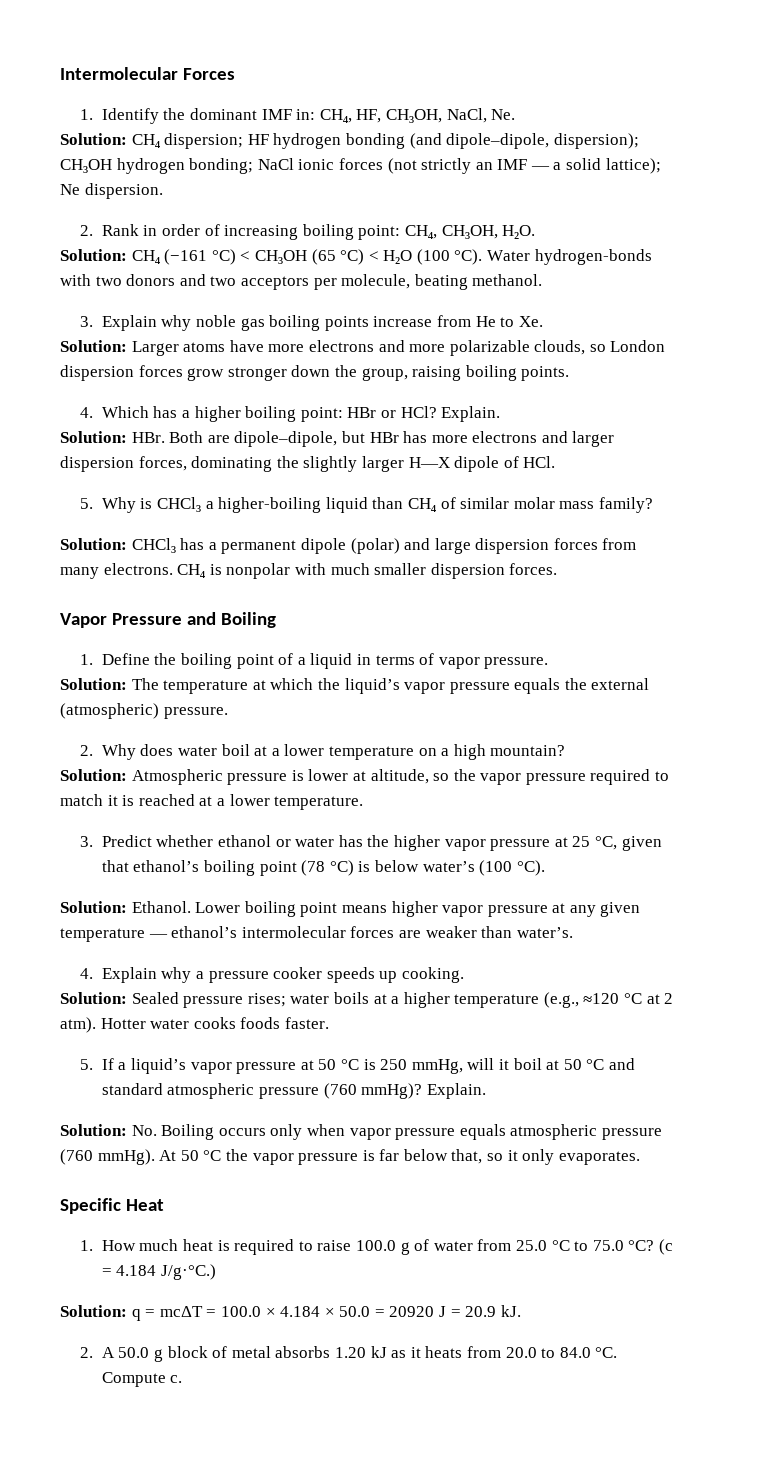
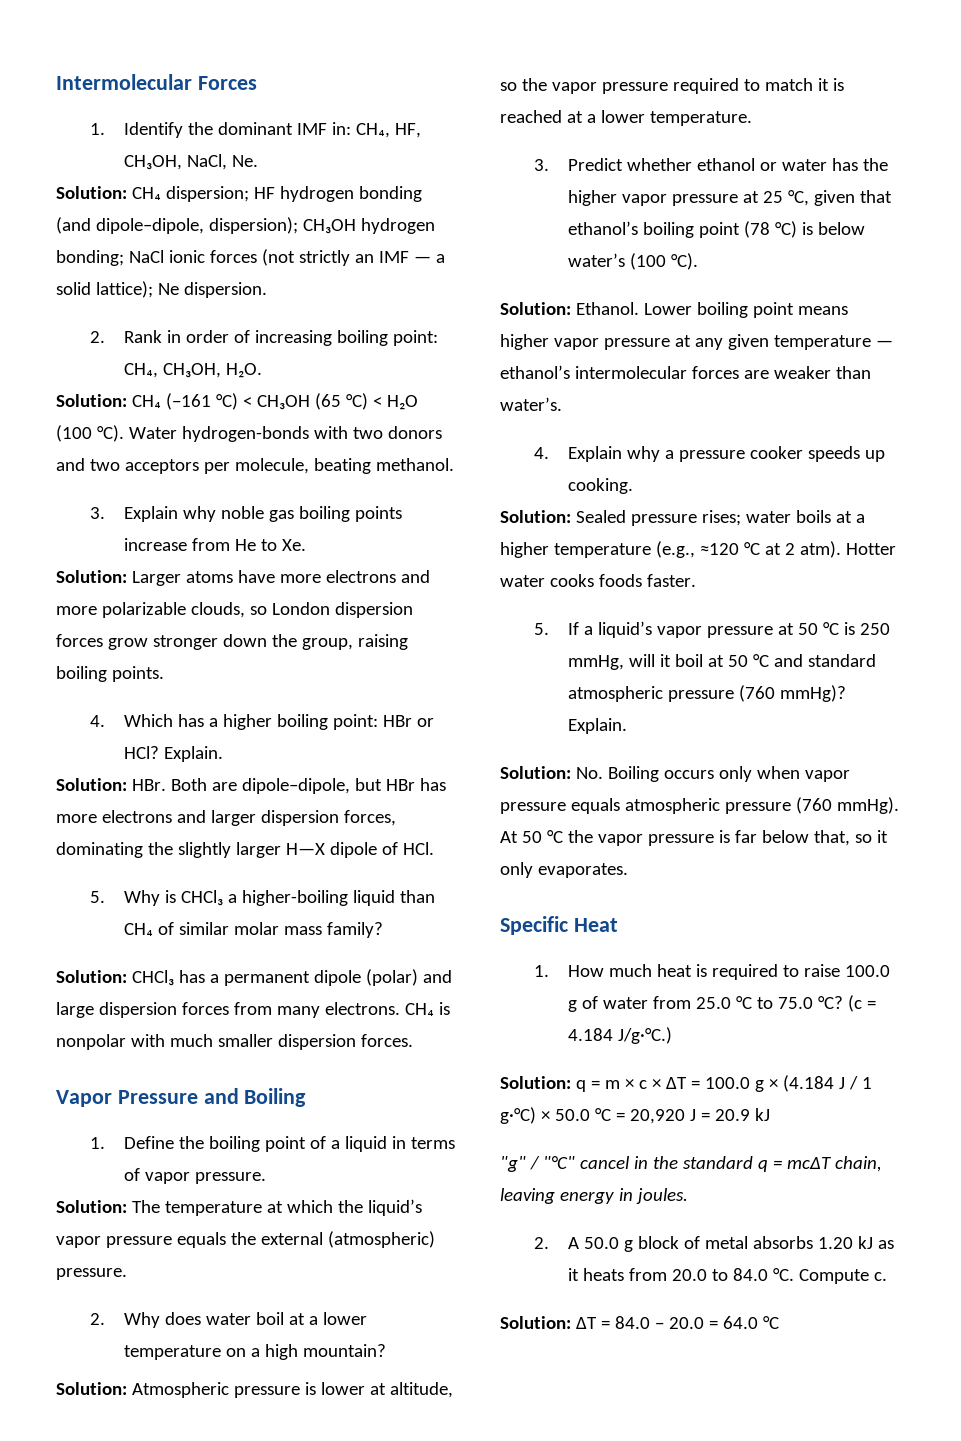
[159,1305,521,1317] mcΔT = 100.0 × 4.184 × 50.0 = 20920 J = 20.9 kJ. -> [604,1075,872,1092] [500,1107,770,1124] [500,1156,882,1172] [500,1188,688,1204] m × c × ΔT = 100.0 g × (4.184 J / 1 g·°C) × 50.0 °C = 20,920 J = 20.9 kJ // "g" / "°C" cancel in the standard q = mcΔT chain, leaving energy in joules.
(183, 1379) none -> [500,1316,779,1329] // Solution: ΔT = 84.0 − 20.0 = 64.0 °C

